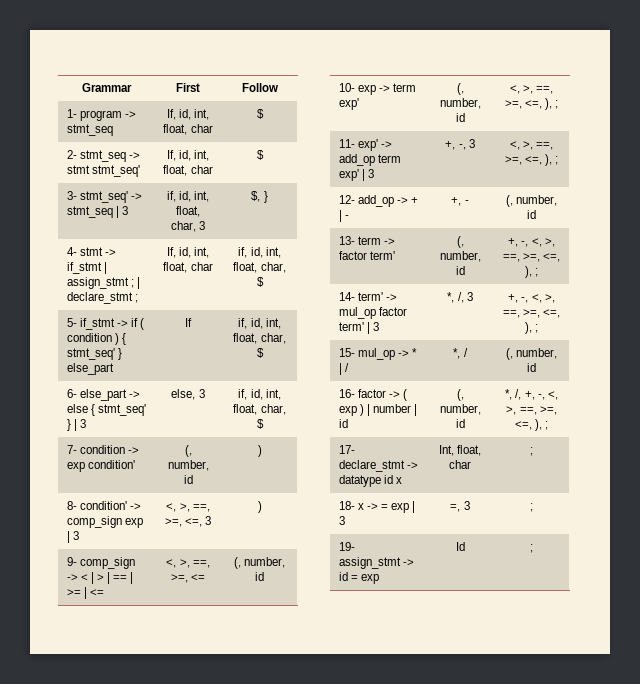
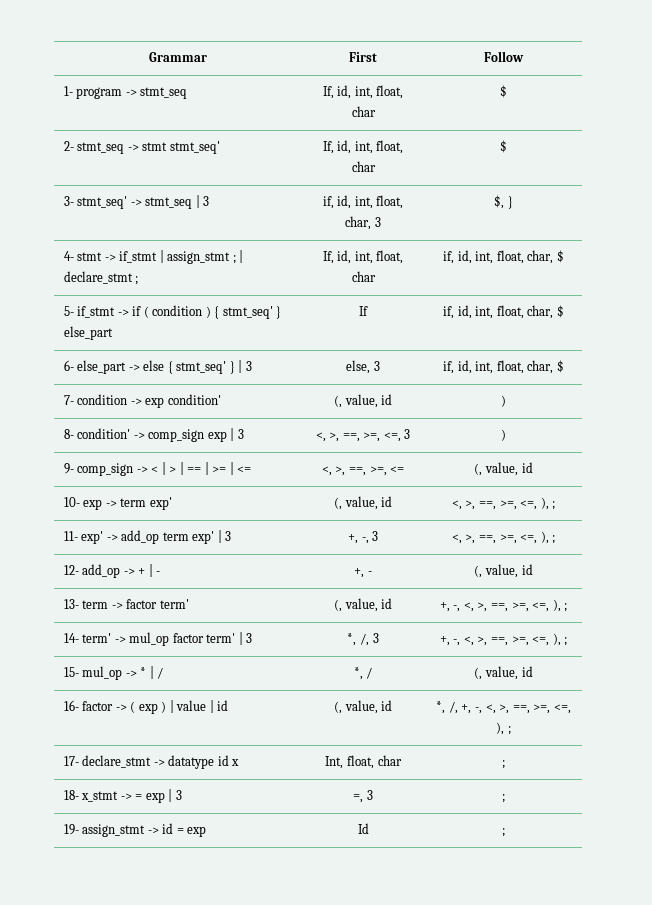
[167,460,209,471] number, -> [344,394,378,408] value,
[244,557,286,568] number, -> [485,462,518,476] value,
[439,98,481,109] number, -> [344,496,378,510] value,
[516,195,558,206] number, -> [485,564,518,578] value,
[439,251,481,262] number, -> [344,598,378,612] value,
[516,348,558,359] number, -> [485,666,518,680] value,
[372,404,411,413] number -> [176,700,207,711] value
[439,404,481,415] number, -> [344,700,378,714] value,
[357,503,364,510] x -> [81,791,119,802] x_stmt

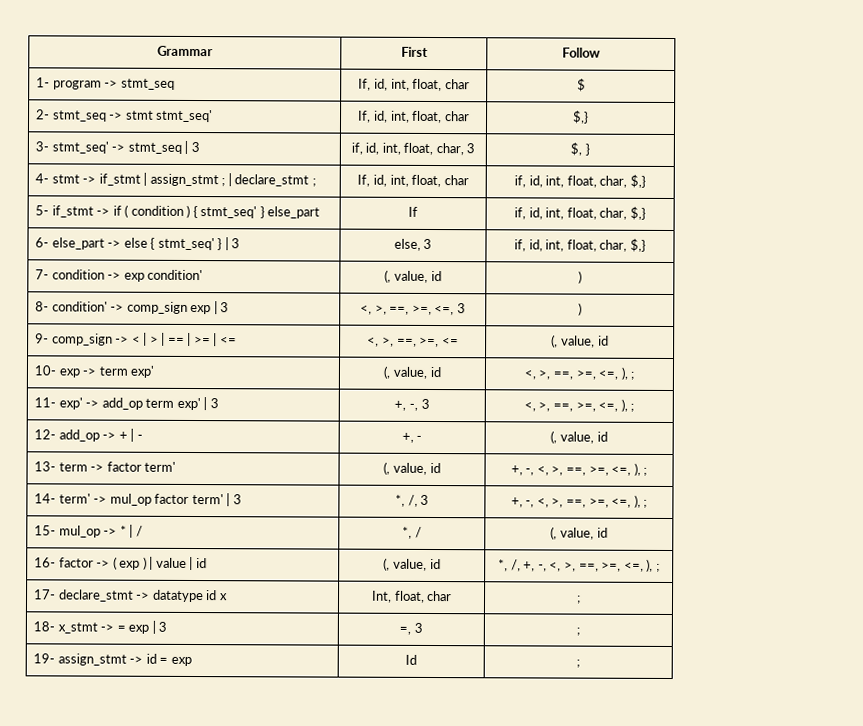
[500,140,507,153] $ -> [573,110,589,124] $,}
[556,250,564,263] $ -> [629,174,646,188] $,}
[556,305,564,318] $ -> [629,206,646,220] $,}
[556,360,564,373] $ -> [629,238,646,252] $,}

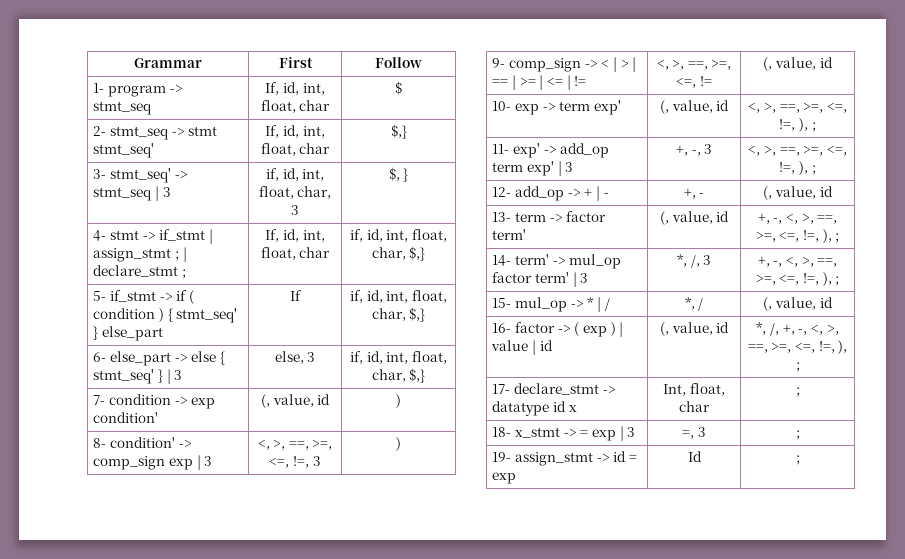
(455, 310) none -> [293,456,309,468] !=,
[367,336,459,348] | <, >, ==, >=, <= -> [566,75,587,90] [656,59,732,70] [676,76,712,88] | != | <, >, ==, >=, <=, !=
(619, 374) none -> [779,119,796,131] !=,
(619, 406) none -> [779,162,796,174] !=,
(632, 470) none -> [803,230,819,242] !=,
(632, 502) none -> [803,273,819,285] !=,
(644, 566) none -> [818,341,835,353] !=,

